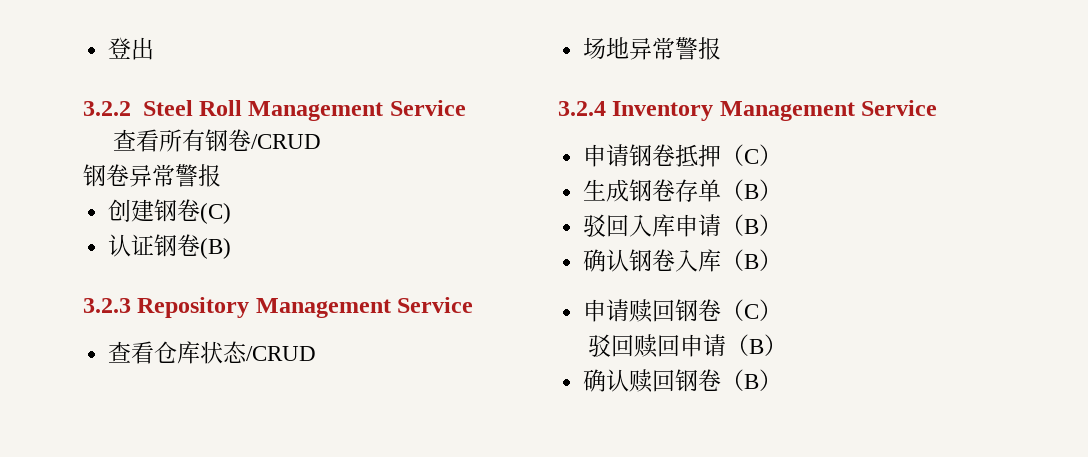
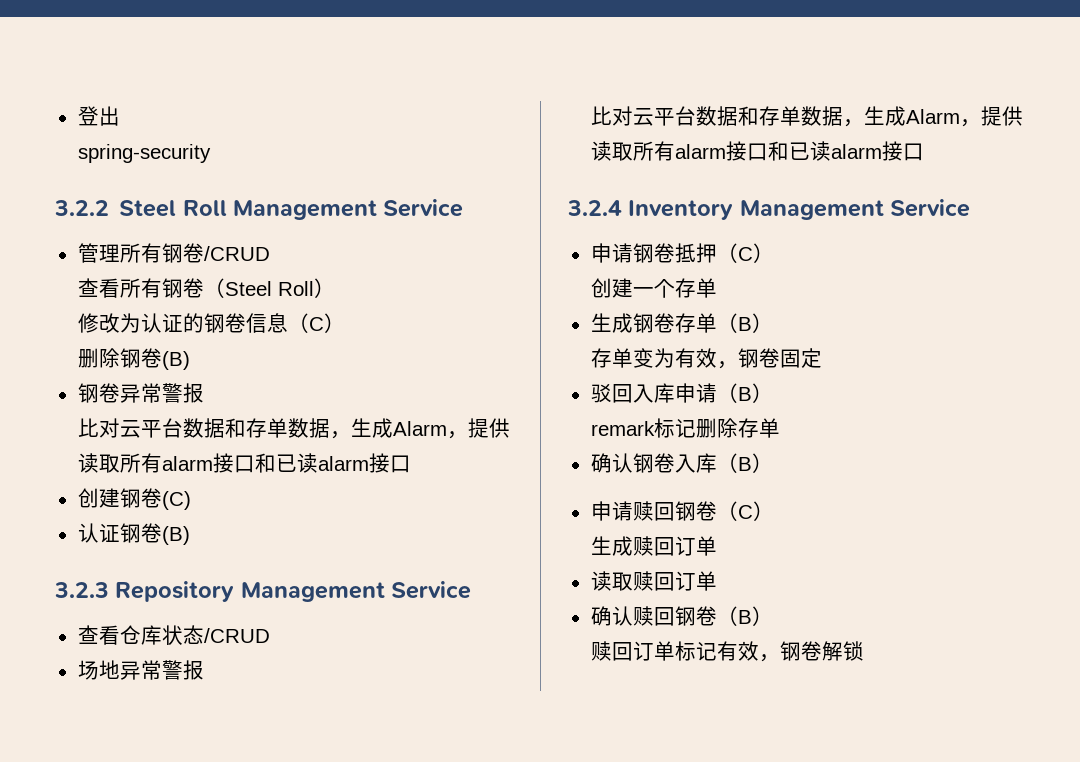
(155, 48) none -> [78,144,212,163] // spring-security
(466, 108) none -> [77,243,270,263] // 管理所有钢卷/CRUD
[251,134,322,149] [83,164,221,187] /CRUD // 钢卷异常警报 -> [204,278,336,298] [78,313,346,333] [78,348,191,370] [77,383,204,403] [78,418,511,439] [78,453,412,473] （Steel Roll） // 修改为认证的钢卷信息（C） // 删除钢卷(B) // 钢卷异常警报 // 比对云平台数据和存单数据，生成Alarm，提供读取所有alarm接口和已读alarm接口
(722, 48) none -> [591,106,1024,127] [591,141,925,161] // 比对云平台数据和存单数据，生成Alarm，提供读取所有alarm接口和已读alarm接口
(783, 155) none -> [591,278,718,298] // 创建一个存单
(783, 190) none -> [591,348,823,369] // 存单变为有效，钢卷固定
(783, 225) none -> [591,418,781,438] // remark标记删除存单
[588,334,788,358] 驳回赎回申请（B） -> [591,536,718,556] [590,571,717,591] 生成赎回订单 // 读取赎回订单
(783, 380) none -> [591,641,865,662] // 赎回订单标记有效，钢卷解锁

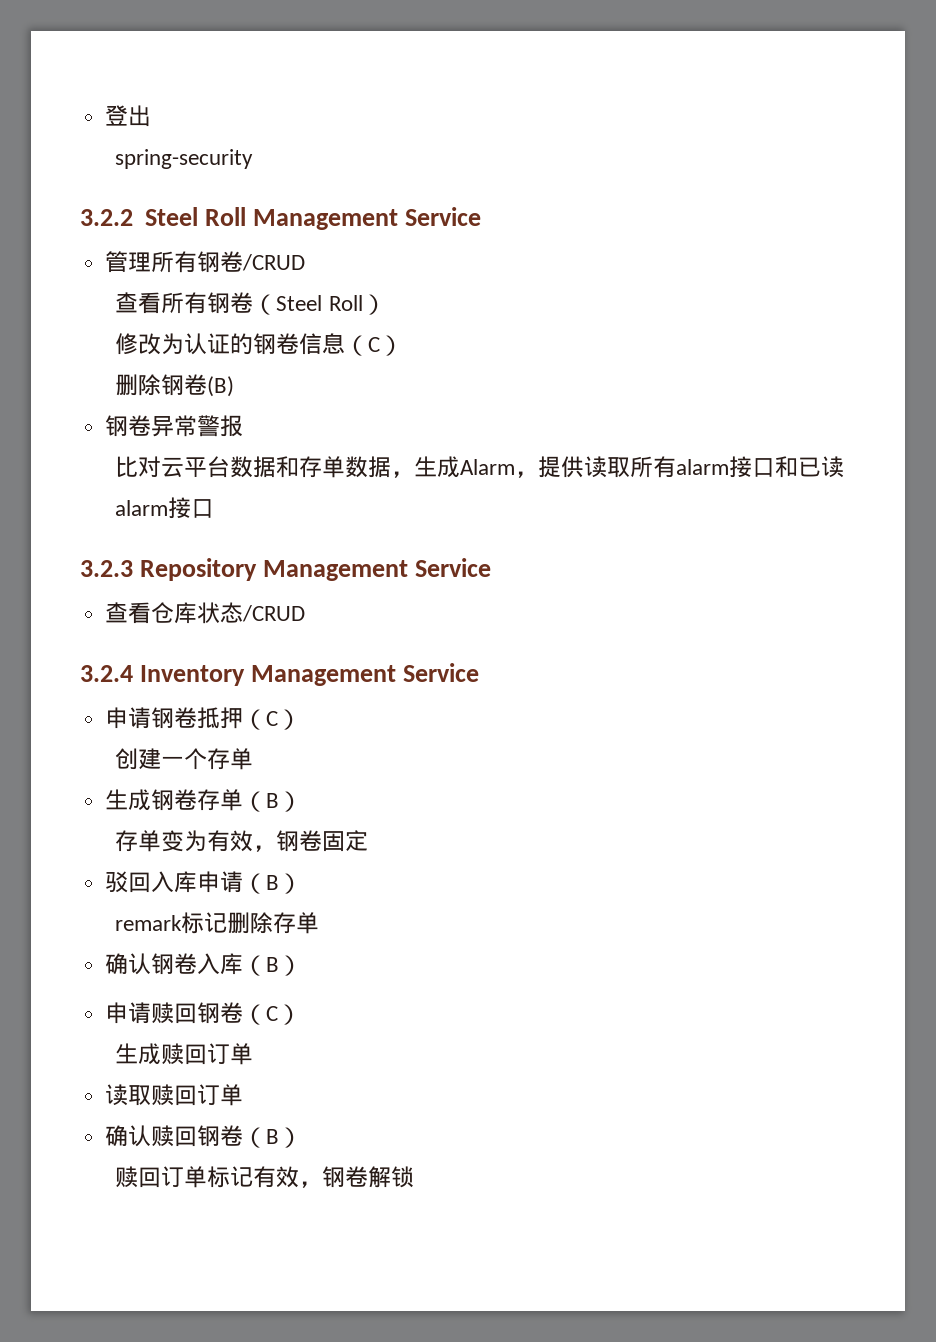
[77,488,191,510] [77,523,190,545] // 创建钢卷(C) // 认证钢卷(B) -> (215, 508) none
[77,660,204,680] [591,106,1024,127] [591,141,925,161] // 场地异常警报 // 比对云平台数据和存单数据，生成Alarm，提供读取所有alarm接口和已读alarm接口 -> (306, 613) none

